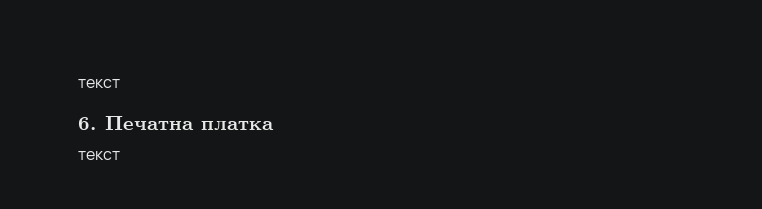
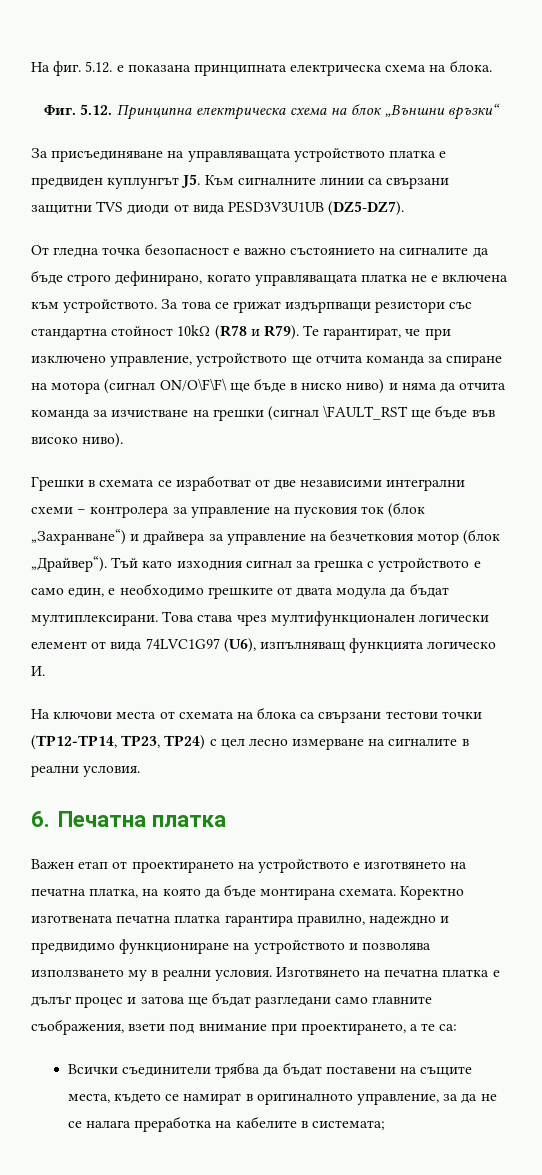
[78,79,120,88] [78,116,274,130] [78,151,120,160] текст // 6. Печатна платка // текст -> [31,60,492,76] [44,103,500,120] [31,148,447,162] [31,174,450,189] [31,201,405,216] [31,243,489,258] [31,270,509,286] [31,299,473,313] [31,325,451,340] [31,353,503,367] [31,378,507,394] [31,405,495,421] [31,433,124,448] [31,475,466,491] [31,502,426,518] [31,529,501,545] [31,556,481,572] [31,583,449,599] [31,611,489,626] [31,638,497,653] [31,666,45,676] [31,707,482,723] [31,735,469,750] [31,765,141,777] [31,811,226,827] [31,859,468,873] [31,884,465,900] [31,915,450,927] [31,939,431,954] [31,967,500,981] [31,992,433,1008] [31,1019,458,1035] [67,1062,473,1078] [67,1093,497,1105] [67,1116,386,1132] На фиг. 5.12. е показана принципната електрическа схема на блока. // Фиг. 5.12. Принципна електрическа схема на блок „Външни връзки“ // За присъединяване на управляващата устройството платка е предвиден куплунгът J5. Към сигналните линии са свързани защитни TVS диоди от вида PESD3V3U1UB (DZ5-DZ7). // От гледна точка безопасност е важно състоянието на сигналите да бъде строго дефинирано, когато управляващата платка не е включена към устройството. За това се грижат издърпващи резистори със стандартна стойност 10kΩ (R78 и R79). Те гарантират, че при изключено управление, устройството ще отчита команда за спиране на мотора (сигнал ON/O\F\F\ ще бъде в ниско ниво) и няма да отчита команда за изчистване на грешки (сигнал \FAULT_RST ще бъде във високо ниво). // Грешки в схемата се изработват от две независими интегрални схеми – контролера за управление на пусковия ток (блок „Захранване“) и драйвера за управление на безчетковия мотор (блок „Драйвер“). Тъй като изходния сигнал за грешка с устройството е само един, е необходимо грешките от двата модула да бъдат мултиплексирани. Това става чрез мултифункционален логически елемент от вида 74LVC1G97 (U6), изпълняващ функцията логическо И. // На ключови места от схемата на блока са свързани тестови точки (TP12-TP14, TP23, TP24) с цел лесно измерване на сигналите в реални условия. // 6. Печатна платка // Важен етап от проектирането на устройството е изготвянето на печатна платка, на която да бъде монтирана схемата. Коректно изготвената печатна платка гарантира правилно, надеждно и предвидимо функциониране на устройството и позволява използването му в реални условия. Изготвянето на печатна платка е дълъг процес и затова ще бъдат разгледани само главните съображения, взети под внимание при проектирането, а те са: // Всички съединители трябва да бъдат поставени на същите места, където се намират в оригиналното управление, за да не се налага преработка на кабелите в системата;

